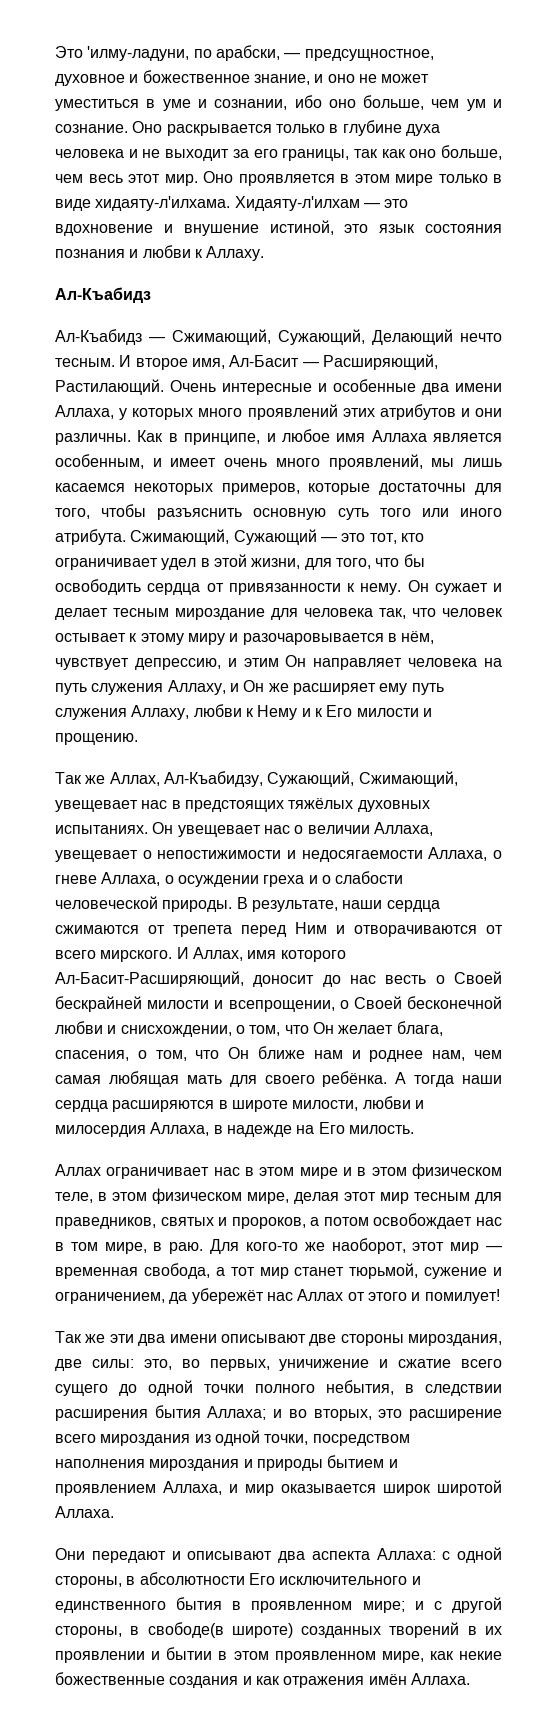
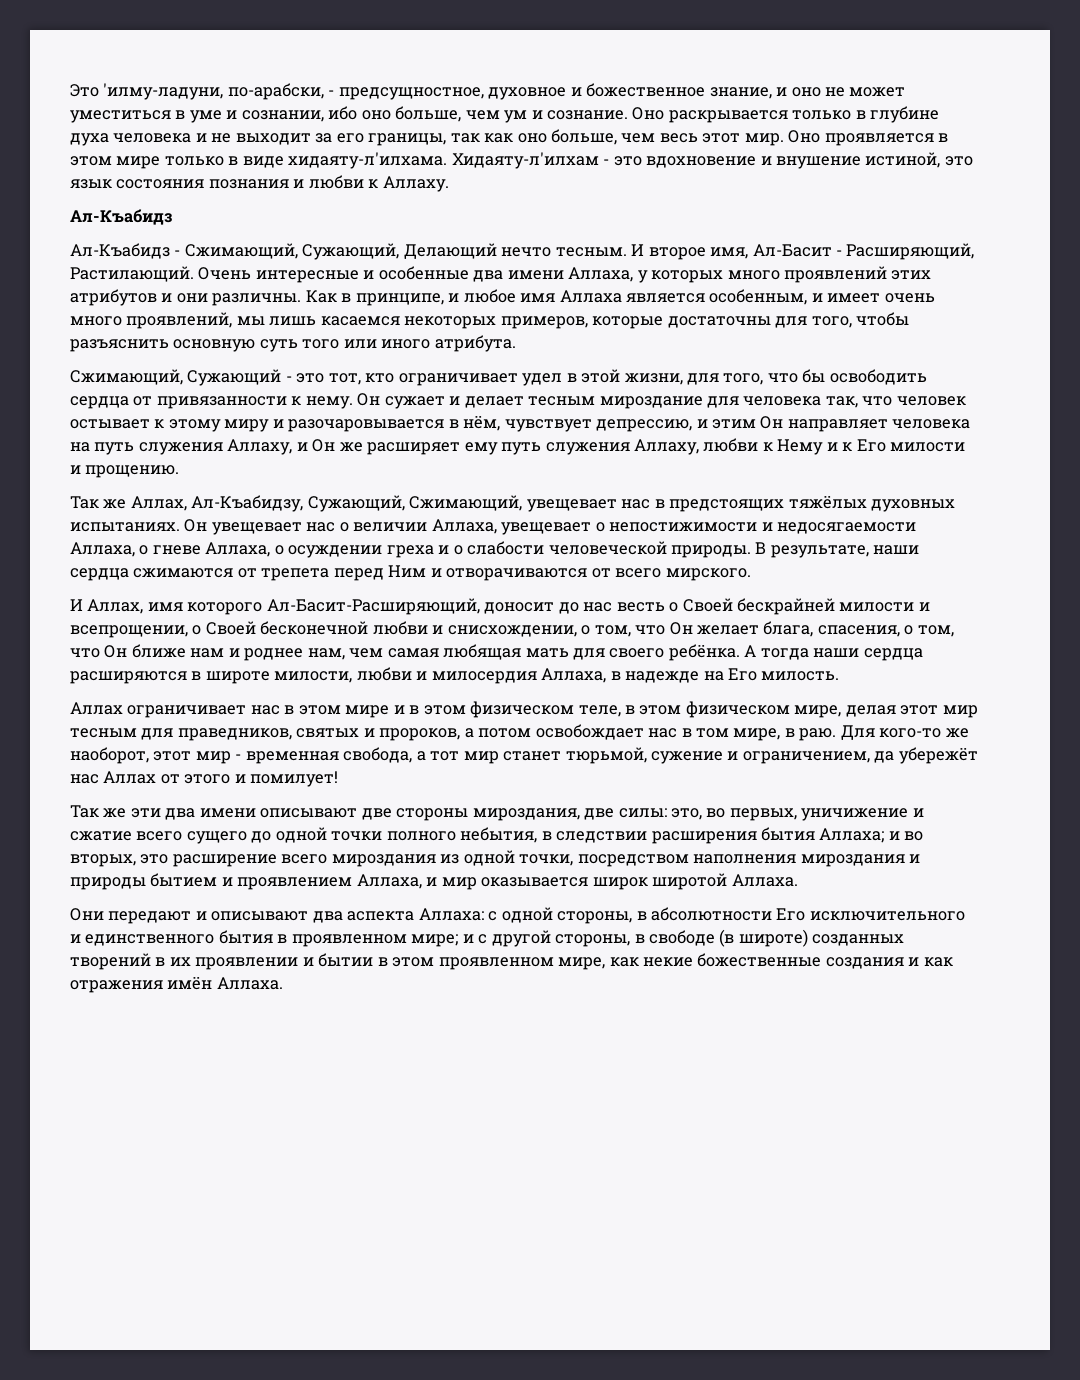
[193,45,301,61] по арабски, — -> [227,83,335,100] по-арабски, -
[363,203,380,208] — -> [603,159,610,165] -
[149,337,165,342] — -> [174,250,181,256] -
[302,362,319,367] — -> [836,250,843,256] -
(126, 537) none -> (516, 343) //
[320,537,337,542] — -> [285,376,292,382] -
(173, 956) none -> (751, 574) //
[486,1246,502,1251] — -> [235,754,242,760] -
[147,1622,224,1638] свободе(в -> [649,929,735,947] свободе (в

